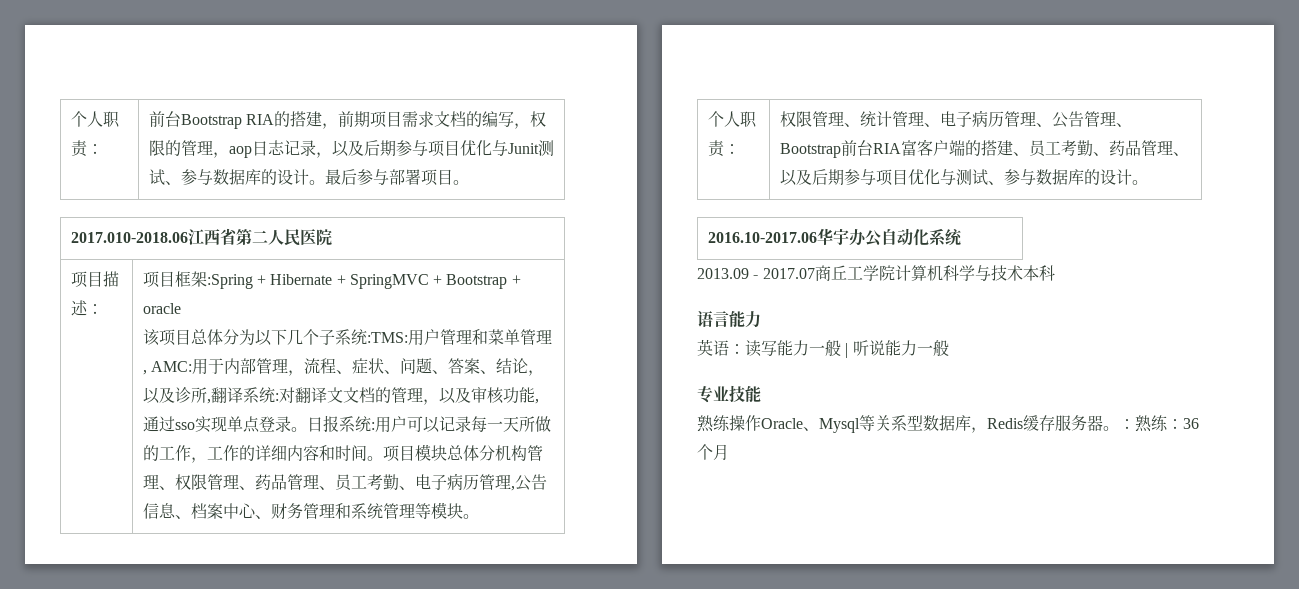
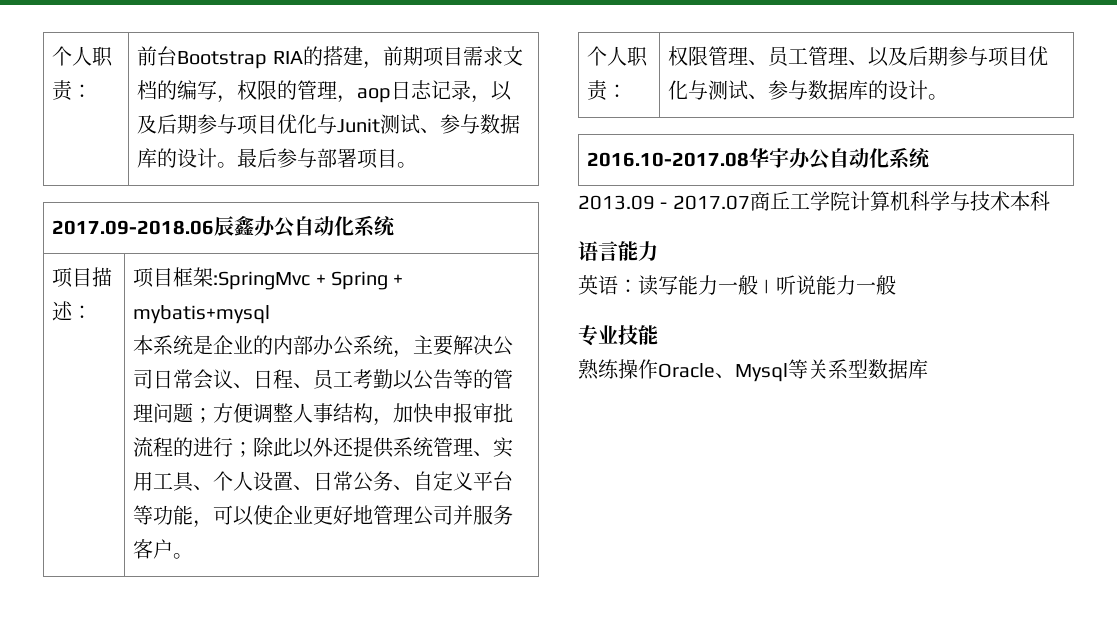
[70,228,332,246] 2017.010-2018.06江西省第二人民医院 -> [52,215,396,238] 2017.09-2018.06辰鑫办公自动化系统
[206,274,521,289] [142,303,181,314] [142,329,552,346] [142,358,544,376] [142,386,539,405] [142,415,551,433] [142,444,543,463] [142,473,547,491] [142,502,463,519] :Spring + Hibernate + SpringMVC + Bootstrap + oracle // 该项目总体分为以下几个子系统:TMS:用户管理和菜单管理, AMC:用于内部管理，流程、症状、问题、答案、结论，以及诊所,翻译系统:对翻译文文档的管理，以及审核功能,通过sso实现单点登录。日报系统:用户可以记录每一天所做的工作，工作的详细内容和时间。项目模块总体分机构管理、权限管理、药品管理、员工考勤、电子病历管理,公告信息、档案中心、财务管理和系统管理等模块 -> [213,271,404,290] [133,305,271,324] [133,335,514,358] [133,369,514,390] [133,403,514,426] [133,437,514,458] [133,471,514,492] [133,505,514,528] [133,539,174,559] :SpringMvc + Spring + mybatis+mysql // 本系统是企业的内部办公系统，主要解决公司日常会议、日程、员工考勤以公告等的管理问题；方便调整人事结构，加快申报审批流程的进行；除此以外还提供系统管理、实用工具、个人设置、日常公务、自定义平台等功能，可以使企业更好地管理公司并服务客户
[859,110,1132,128] [779,139,1141,158] 统计管理、电子病历管理、公告管理、Bootstrap前台RIA富客户端的搭建、员工考勤、药品 -> [768,46,809,67] 员工
[707,232,817,243] 2016.10-2017.06 -> [587,152,750,167] 2016.10-2017.08
[971,415,1199,433] [697,444,729,460] ，Redis缓存服务器。：熟练：36个月 -> (928, 369) none

